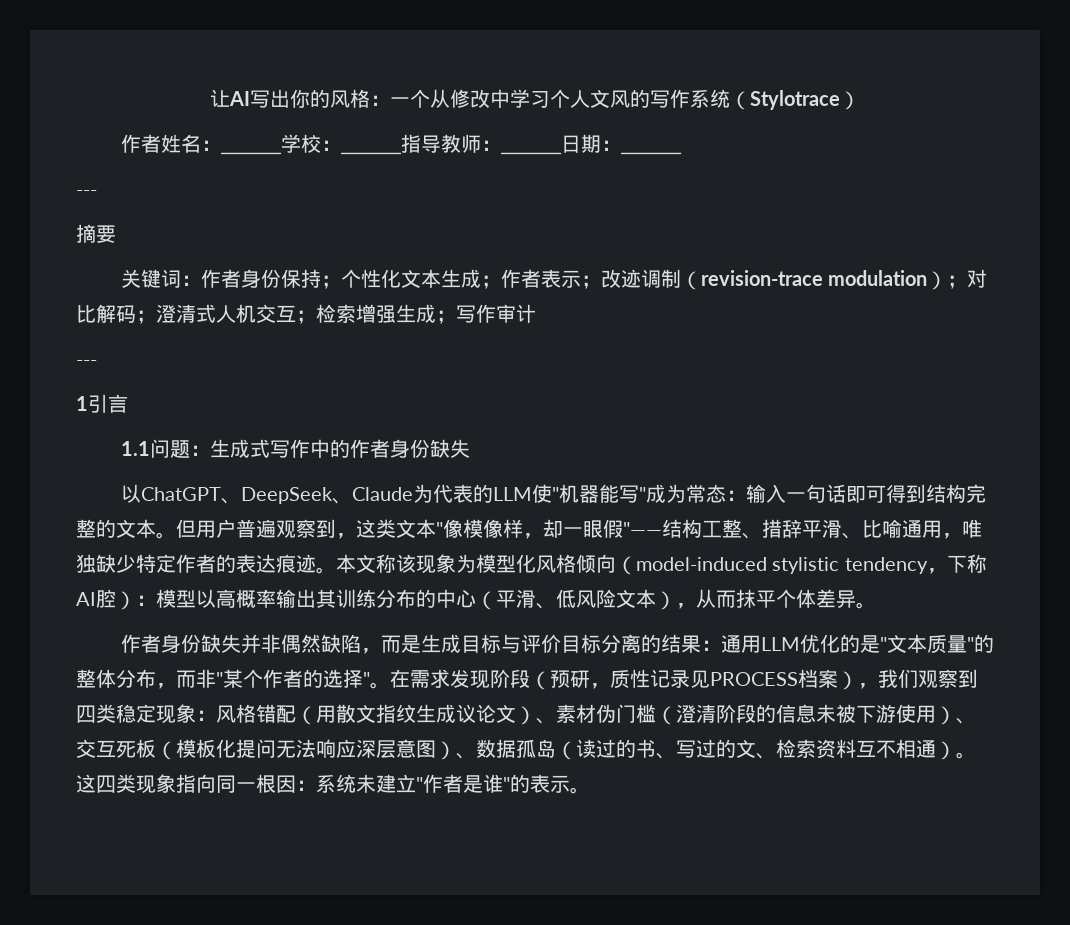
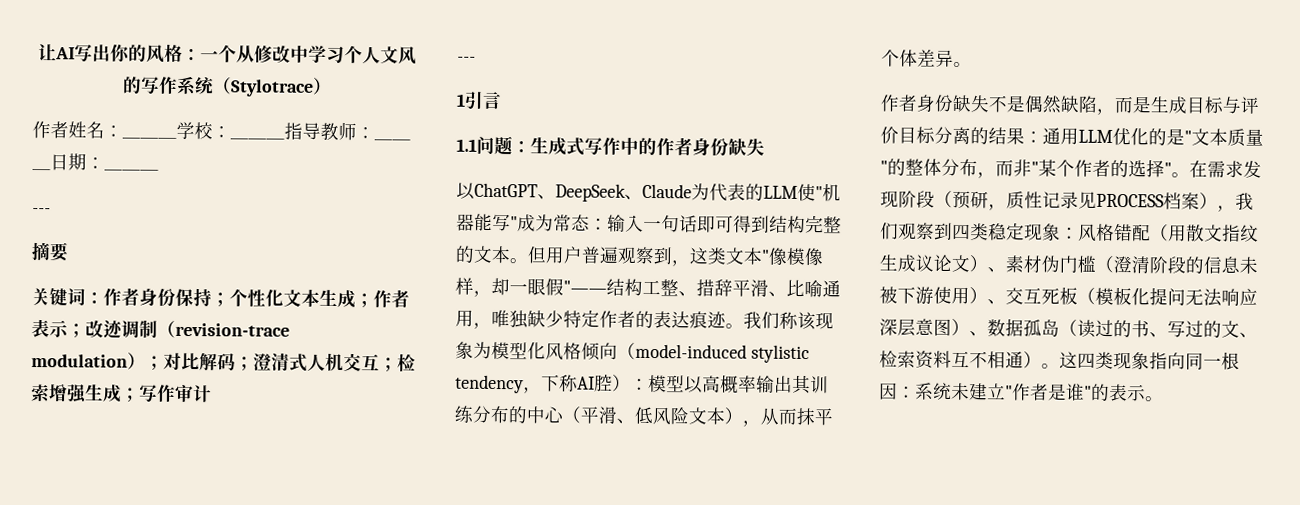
[336,554,376,573] 本文 -> [743,311,780,329] 我们
[240,634,281,654] 并非 -> [988,95,1026,113] 不是

